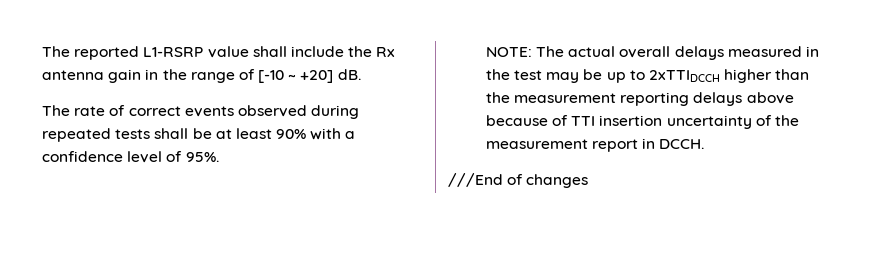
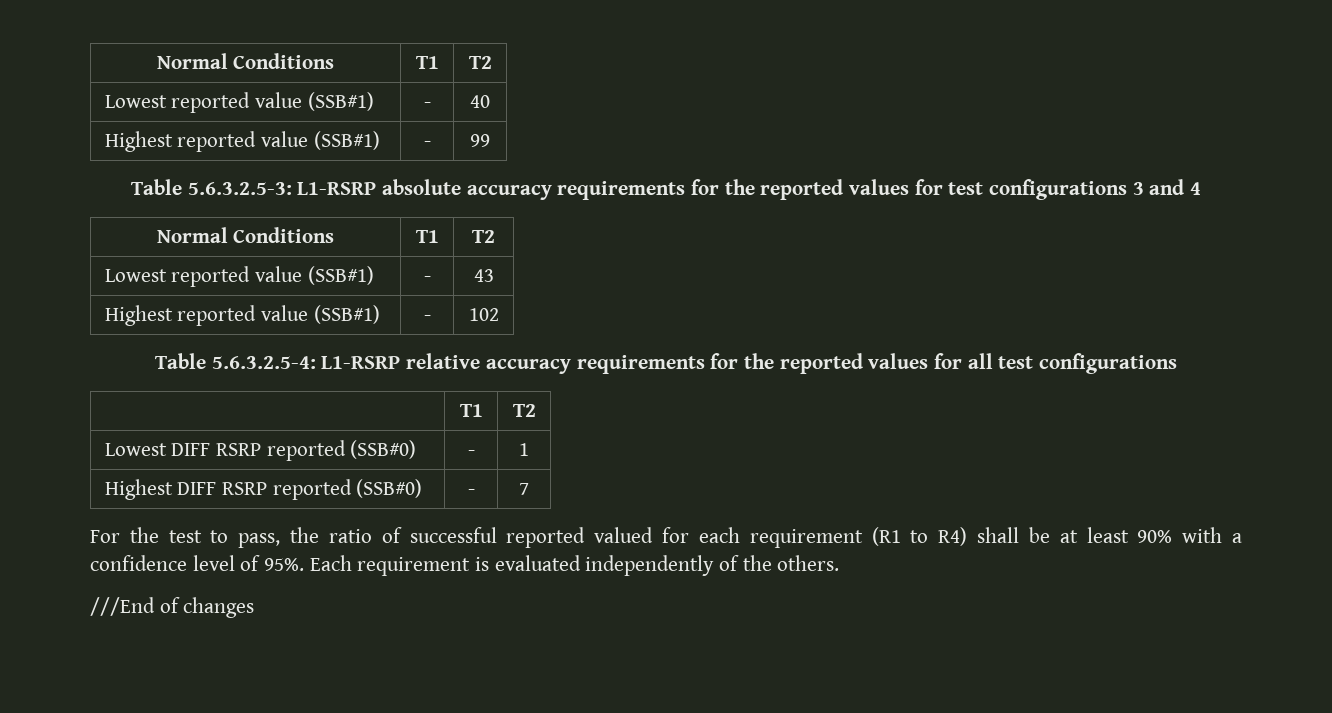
[42,46,396,60] [42,69,361,83] [42,105,360,119] [42,128,151,142] The reported L1-RSRP value shall include the Rx antenna gain in the range of [-10 ~ +20] dB. // The rate of correct events observed during repeated tests -> [156,53,335,69] [415,56,439,69] [468,56,492,69] [104,92,374,113] [423,102,431,108] [470,95,490,108] [104,131,380,152] [423,141,431,147] [470,134,490,147] [130,179,1202,200] [156,227,335,243] [415,230,439,243] [472,230,495,243] [104,266,374,287] [423,276,431,282] [473,269,494,282] [104,305,380,326] [423,315,431,321] [468,308,499,321] [155,353,1177,374] [459,404,483,417] [512,404,536,417] [104,440,417,461] [467,450,475,456] [519,443,529,456] [104,479,423,500] [467,489,475,495] [519,483,529,495] [90,527,968,548] Normal Conditions | T1 | T2 // Lowest reported value (SSB#1) | - | 40 // Highest reported value (SSB#1) | - | 99 // Table 5.6.3.2.5-3: L1-RSRP absolute accuracy requirements for the reported values for test configurations 3 and 4 // Normal Conditions | T1 | T2 // Lowest reported value (SSB#1) | - | 43 // Highest reported value (SSB#1) | - | 102 // Table 5.6.3.2.5-4: L1-RSRP relative accuracy requirements for the reported values for all test configurations // | T1 | T2 // Lowest DIFF RSRP reported (SSB#0) | - | 1 // Highest DIFF RSRP reported (SSB#0) | - | 7 // For the test to pass, the ratio of successful reported valued for each requirement (R1 to R4)
[485,46,819,60] [485,69,810,83] [485,92,794,106] [485,115,799,129] [485,138,705,152] // NOTE: The actual overall delays measured in the test may be up to 2xTTIDCCH higher than the measurement reporting delays above because of TTI insertion uncertainty of the measurement report in DCCH. -> [309,555,840,576] Each requirement is evaluated independently of the others.

